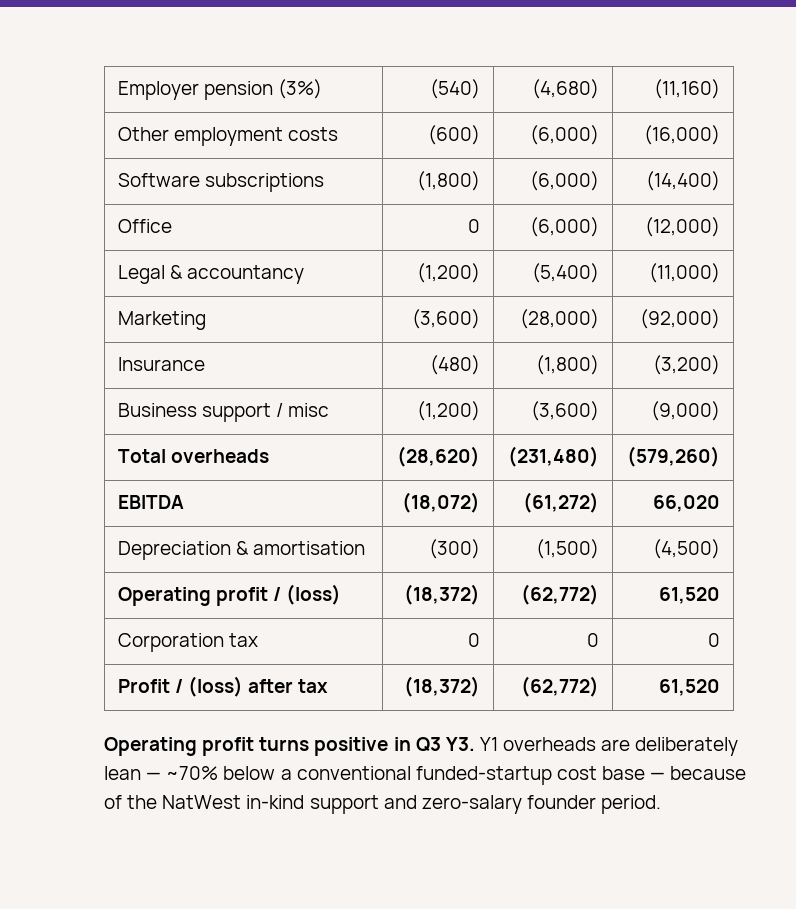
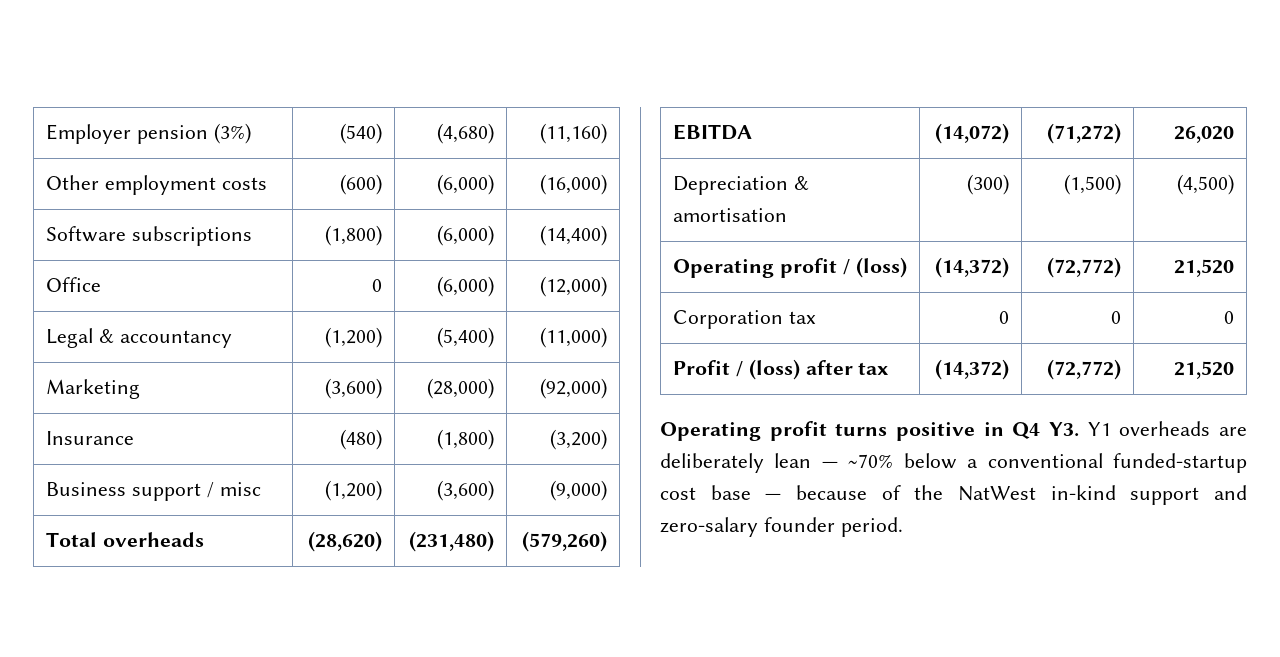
[402,492,481,513] [523,492,600,513] [653,495,721,512] (18,072) | (61,272) | 66,020 -> [934,123,1009,144] [1046,123,1121,144] [1173,126,1234,143] (14,072) | (71,272) | 26,020
[404,584,481,605] [521,584,600,605] [659,587,721,604] (18,372) | (62,772) | 61,520 -> [934,257,1009,278] [1046,257,1121,278] [1173,259,1234,277] (14,372) | (72,772) | 21,520
[404,676,481,697] [521,676,600,697] [659,679,721,696] (18,372) | (62,772) | 61,520 -> [934,359,1009,380] [1046,359,1121,380] [1173,361,1234,379] (14,372) | (72,772) | 21,520
[415,737,441,752] Q3 -> [1012,422,1041,439] Q4

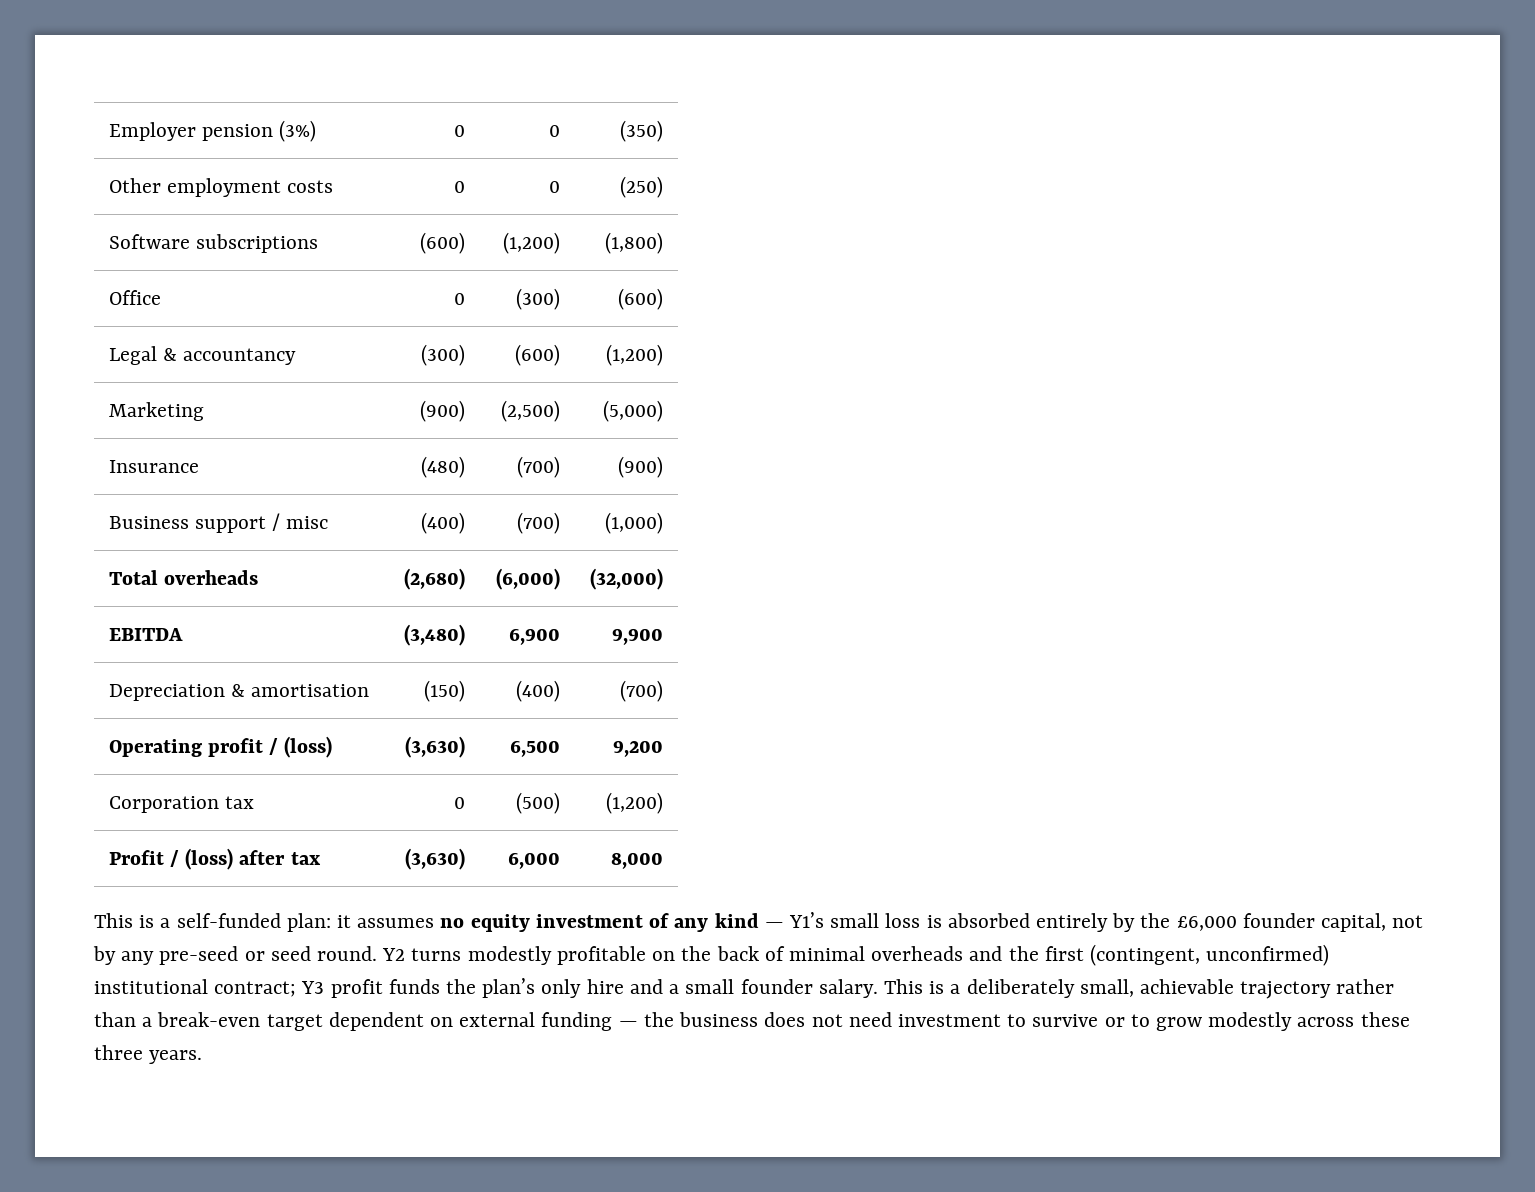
[339,123,382,144] [436,123,494,144] [539,123,607,144] (540) | (4,680) | (11,160) -> [454,125,466,137] [549,125,561,137] [620,120,664,142] 0 | 0 | (350)
[339,174,382,195] [436,174,494,195] [539,174,607,195] (600) | (6,000) | (16,000) -> [454,181,466,193] [549,181,561,193] [620,176,664,198] 0 | 0 | (250)
[324,225,382,246] [436,225,494,246] [539,225,607,246] | (1,800) | (6,000) | (14,400) -> [420,232,466,254] [503,232,561,254] [605,232,664,254] | (600) | (1,200) | (1,800)
[436,276,494,297] [539,276,607,297] (6,000) | (12,000) -> [516,288,561,310] [618,288,664,310] (300) | (600)
[324,327,382,348] [436,327,494,348] [539,327,607,348] | (1,200) | (5,400) | (11,000) -> [421,344,466,366] [515,344,561,366] [606,344,664,366] | (300) | (600) | (1,200)
[324,378,382,399] [426,378,494,399] [539,378,607,399] (3,600) | (28,000) | (92,000) -> [420,400,466,422] [501,400,561,422] [603,400,664,422] (900) | (2,500) | (5,000)
[436,429,494,450] [549,429,607,450] (1,800) | (3,200) -> [517,456,561,478] [618,456,664,478] (700) | (900)
[324,480,382,501] [436,480,494,501] [549,480,607,501] (1,200) | (3,600) | (9,000) -> [421,512,466,534] [517,512,561,534] [605,512,664,534] (400) | (700) | (1,000)
[307,531,382,552] [408,531,494,552] [521,531,607,552] [673,124,753,140] [934,123,1009,144] [1046,123,1121,144] [1173,126,1234,143] (28,620) | (231,480) | (579,260) // EBITDA | (14,072) | (71,272) | 26,020 -> [404,568,466,590] [496,568,561,590] [590,568,664,590] [108,628,183,641] [404,624,466,646] [509,628,561,645] [612,628,664,645] (2,680) | (6,000) | (32,000) // EBITDA | (3,480) | 6,900 | 9,900
[966,174,1009,195] [1063,174,1121,195] [1176,174,1234,195] (300) | (1,500) | (4,500) -> [424,680,466,702] [516,680,561,702] [620,680,664,702] (150) | (400) | (700)
[934,257,1009,278] [1046,257,1121,278] [1173,259,1234,277] (14,372) | (72,772) | 21,520 -> [405,736,466,758] [510,740,561,757] [613,740,664,757] (3,630) | 6,500 | 9,200
[1110,311,1121,324] [1223,311,1234,324] 0 | 0 -> [516,792,561,814] [606,792,664,814] (500) | (1,200)
[934,359,1009,380] [1046,359,1121,380] [1173,361,1234,379] [660,421,1247,441] [660,453,1247,473] [660,485,1247,505] [660,517,903,537] (14,372) | (72,772) | 21,520 // Operating profit turns positive in Q4 Y3. Y1 overheads are deliberately lean — ~70% below a conventional funded-startup cost base — because of the NatWest in-kind support and zero-salary founder period. -> [405,848,466,870] [508,852,561,869] [611,852,664,869] [94,912,1424,932] [93,944,1330,966] [94,978,1395,999] [94,1012,1410,1031] [94,1045,203,1064] (3,630) | 6,000 | 8,000 // This is a self-funded plan: it assumes no equity investment of any kind — Y1’s small loss is absorbed entirely by the £6,000 founder capital, not by any pre-seed or seed round. Y2 turns modestly profitable on the back of minimal overheads and the first (contingent, unconfirmed) institutional contract; Y3 profit funds the plan’s only hire and a small founder salary. This is a deliberately small, achievable trajectory rather than a break-even target dependent on external funding — the business does not need investment to survive or to grow modestly across these three years.

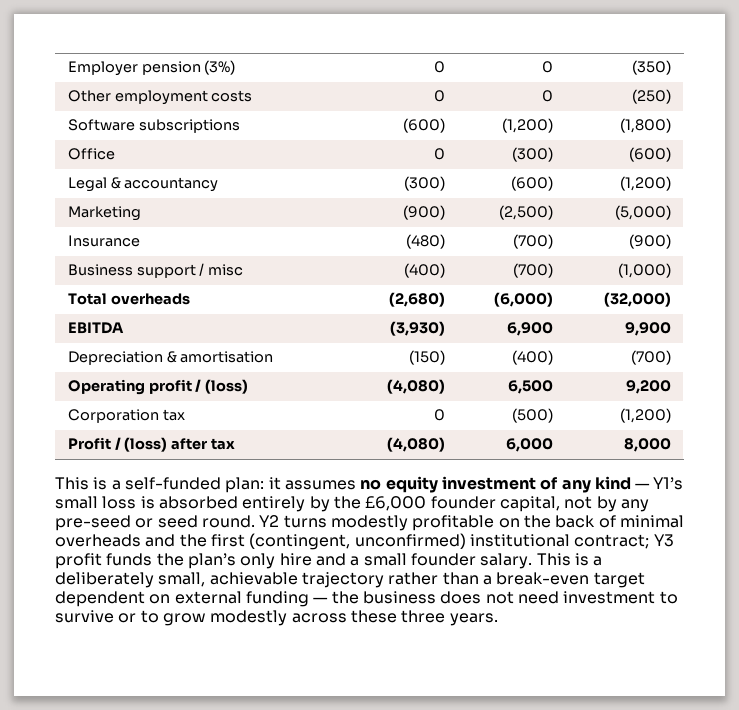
[404,624,466,646] (3,480) -> [390,321,446,336] (3,930)
[405,736,466,758] (3,630) -> [387,379,446,394] (4,080)
[405,848,466,870] (3,630) -> [387,437,446,452] (4,080)

